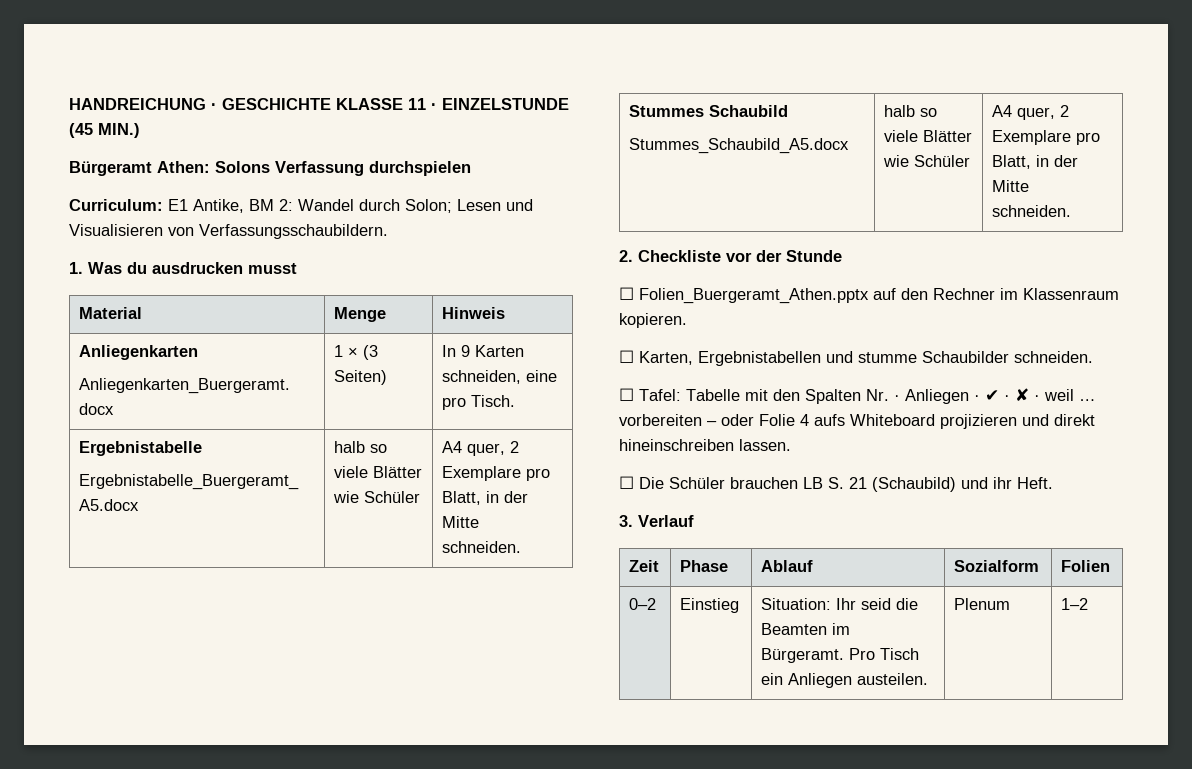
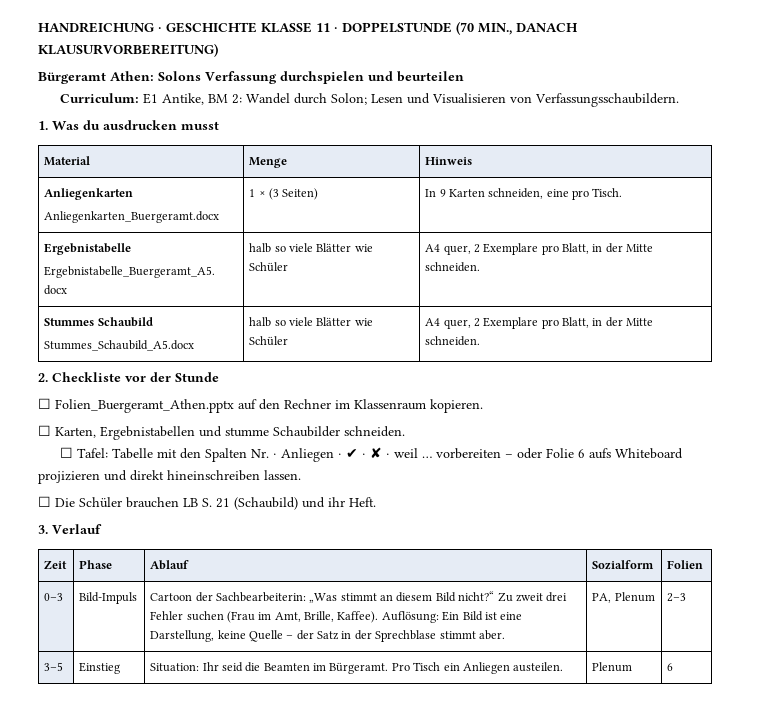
[442,98,569,110] [69,123,140,138] EINZELSTUNDE (45 MIN.) -> [342,21,578,35] [38,43,218,57] DOPPELSTUNDE (70 MIN., DANACH KLAUSURVORBEREITUNG)
(471, 168) none -> [368,71,464,82] und beurteilen
[800,414,809,426] 4 -> [577,449,585,458] 6
[629,598,657,610] 0–2 -> [44,593,64,601] [79,592,138,604] [150,591,568,603] [150,611,523,623] [150,630,505,642] [592,592,655,603] [667,593,687,602] [44,662,64,671] 0–3 | Bild-Impuls | Cartoon der Sachbearbeiterin: „Was stimmt an diesem Bild nicht?“ Zu zweit drei Fehler suchen (Frau im Amt, Brille, Kaffee). Auflösung: Ein Bild ist eine Darstellung, keine Quelle – der Satz in der Sprechblase stimmt aber. | PA, Plenum | 2–3 // 3–5
[1061,598,1089,610] 1–2 -> [667,663,674,671] 6

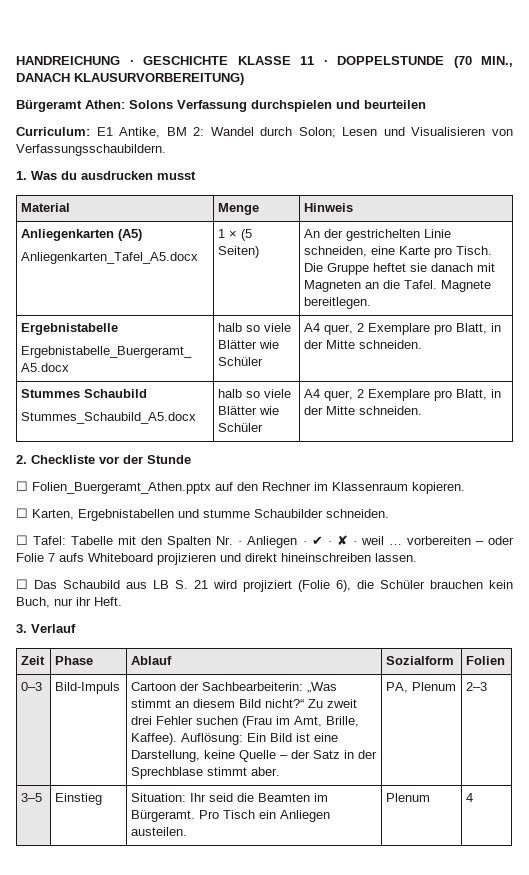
[44,211,220,223] // Anliegenkarten_Buergeramt.docx -> [118,229,143,241] [21,252,199,264] (A5) // Anliegenkarten_Tafel_A5.docx
[268,188,279,200] (3 -> [241,229,253,241] (5
[425,189,485,197] In 9 Karten -> [304,229,452,241] An der gestrichelten Linie
(569, 193) none -> [399,246,431,255] Karte
(623, 192) none -> [304,263,496,275] [304,280,492,292] [304,297,372,309] Die Gruppe heftet sie danach mit Magneten an die Tafel. Magnete bereitlegen.
[577,449,585,458] 6 -> [48,553,55,562] 7
[55,497,325,510] Die Schüler brauchen LB S. 21 (Schaubild) und -> [34,580,513,592] [16,597,73,608] Das Schaubild aus LB S. 21 wird projiziert (Folie 6), die Schüler brauchen kein Buch, nur
[667,663,674,671] 6 -> [466,793,474,802] 4

